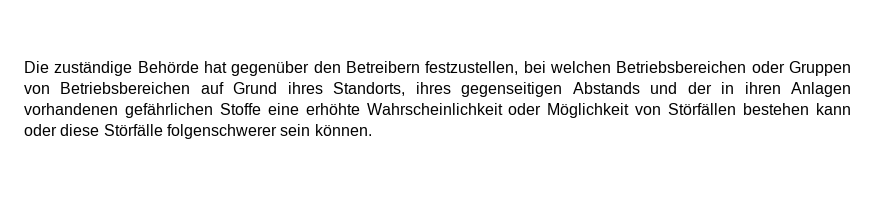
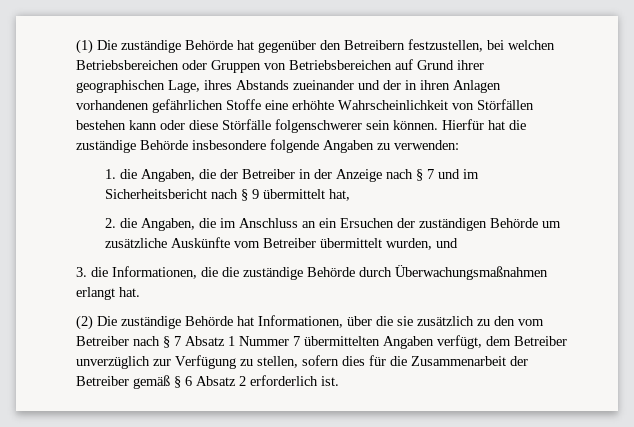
(24, 67) none -> [76,39,93,54] (1)
[287,82,640,97] ihres Standorts, ihres gegenseitigen Abstands -> [457,60,484,70] [76,80,354,93] ihrer geographischen Lage, ihres Abstands zueinander
[508,103,630,118] oder Möglichkeit -> (448, 105) none
(372, 130) none -> [442,119,526,130] [76,139,459,153] [104,169,479,182] [104,189,350,201] [104,218,561,231] [104,237,458,250] [76,265,548,280] [76,287,140,300] [76,315,544,330] [76,335,567,349] [76,355,528,369] [76,375,339,389] Hierfür hat die zuständige Behörde insbesondere folgende Angaben zu verwenden: // 1. die Angaben, die der Betreiber in der Anzeige nach § 7 und im Sicherheitsbericht nach § 9 übermittelt hat, // 2. die Angaben, die im Anschluss an ein Ersuchen der zuständigen Behörde um zusätzliche Auskünfte vom Betreiber übermittelt wurden, und // 3. die Informationen, die die zuständige Behörde durch Überwachungsmaßnahmen erlangt hat. // (2) Die zuständige Behörde hat Informationen, über die sie zusätzlich zu den vom Betreiber nach § 7 Absatz 1 Nummer 7 übermittelten Angaben verfügt, dem Betreiber unverzüglich zur Verfügung zu stellen, sofern dies für die Zusammenarbeit der Betreiber gemäß § 6 Absatz 2 erforderlich ist.

